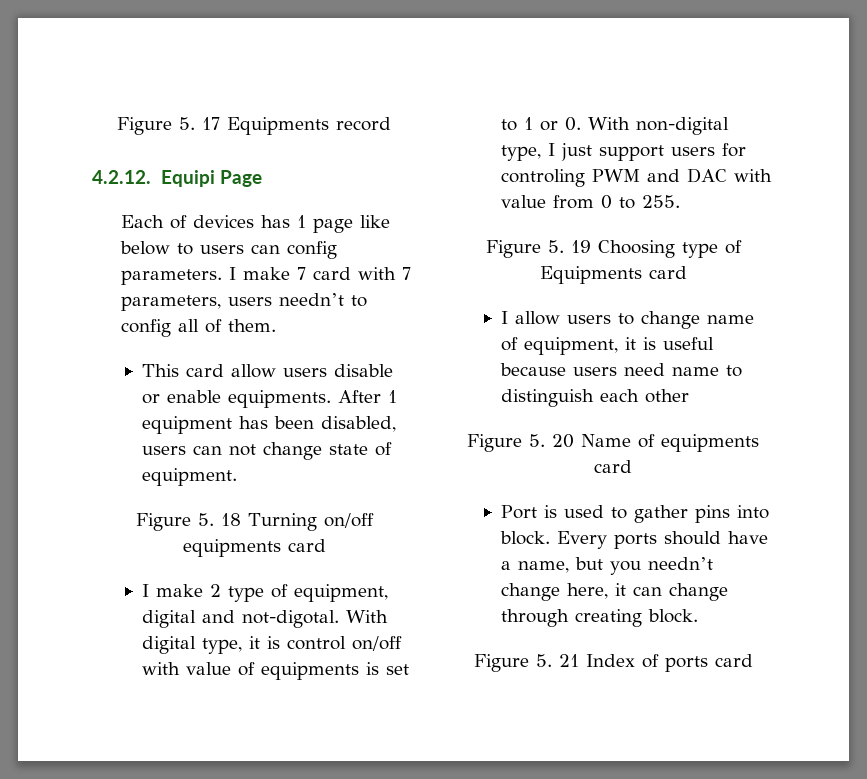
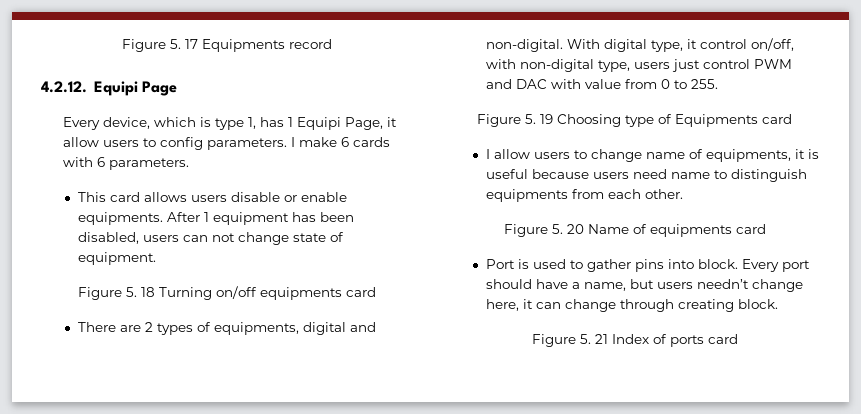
[121,215,391,233] [120,241,338,259] [121,267,412,285] [121,293,368,311] [121,319,277,337] Each of devices has 1 page like below to users can config parameters. I make 7 card with 7 parameters, users needn’t to config all of them. -> [62,117,397,130] [62,137,390,150] [62,157,189,170] Every device, which is type 1, has 1 Equipi Page, it allow users to config parameters. I make 6 cards with 6 parameters.
[231,364,277,378] allow -> [143,192,187,202] allows
[142,584,389,602] I make 2 type of equipment, -> [77,322,299,335] There are 2 types of equipments,
[242,610,340,628] not-digotal. -> [485,39,563,52] non-digital.
[267,636,403,651] [142,662,410,680] [501,117,730,135] [501,143,747,161] [501,169,586,187] is control on/off with value of equipments is set to 1 or 0. With non-digital type, I just support users for controling -> [699,38,794,51] [485,59,750,72] control on/off, with non-digital type, users just control
[524,337,619,355] equipment, -> [705,149,791,162] equipments,
[600,389,690,403] each other -> [485,189,683,202] equipments from each other.
[614,533,658,549] ports -> [781,260,810,272] port
[610,561,642,575] you -> [656,282,693,289] users

